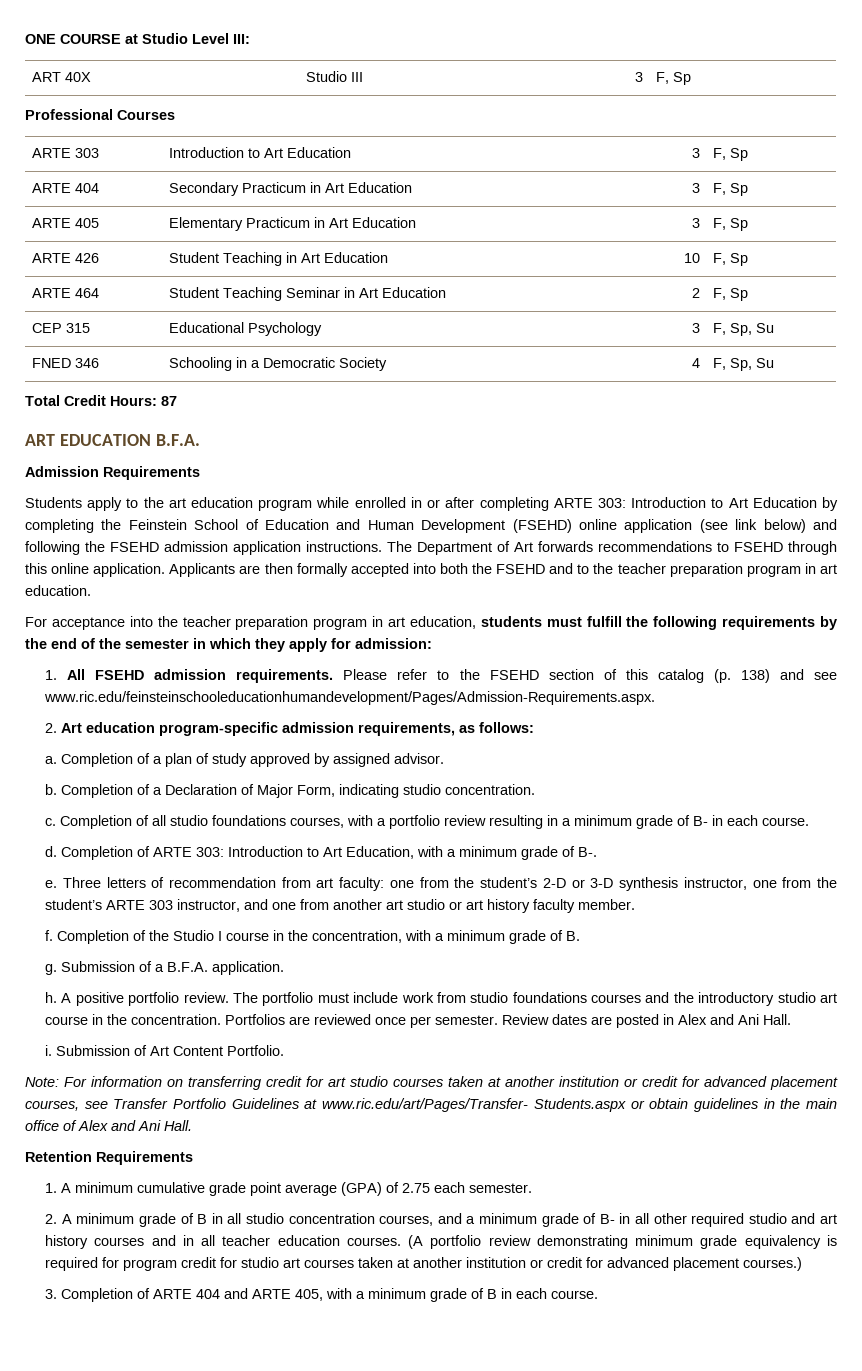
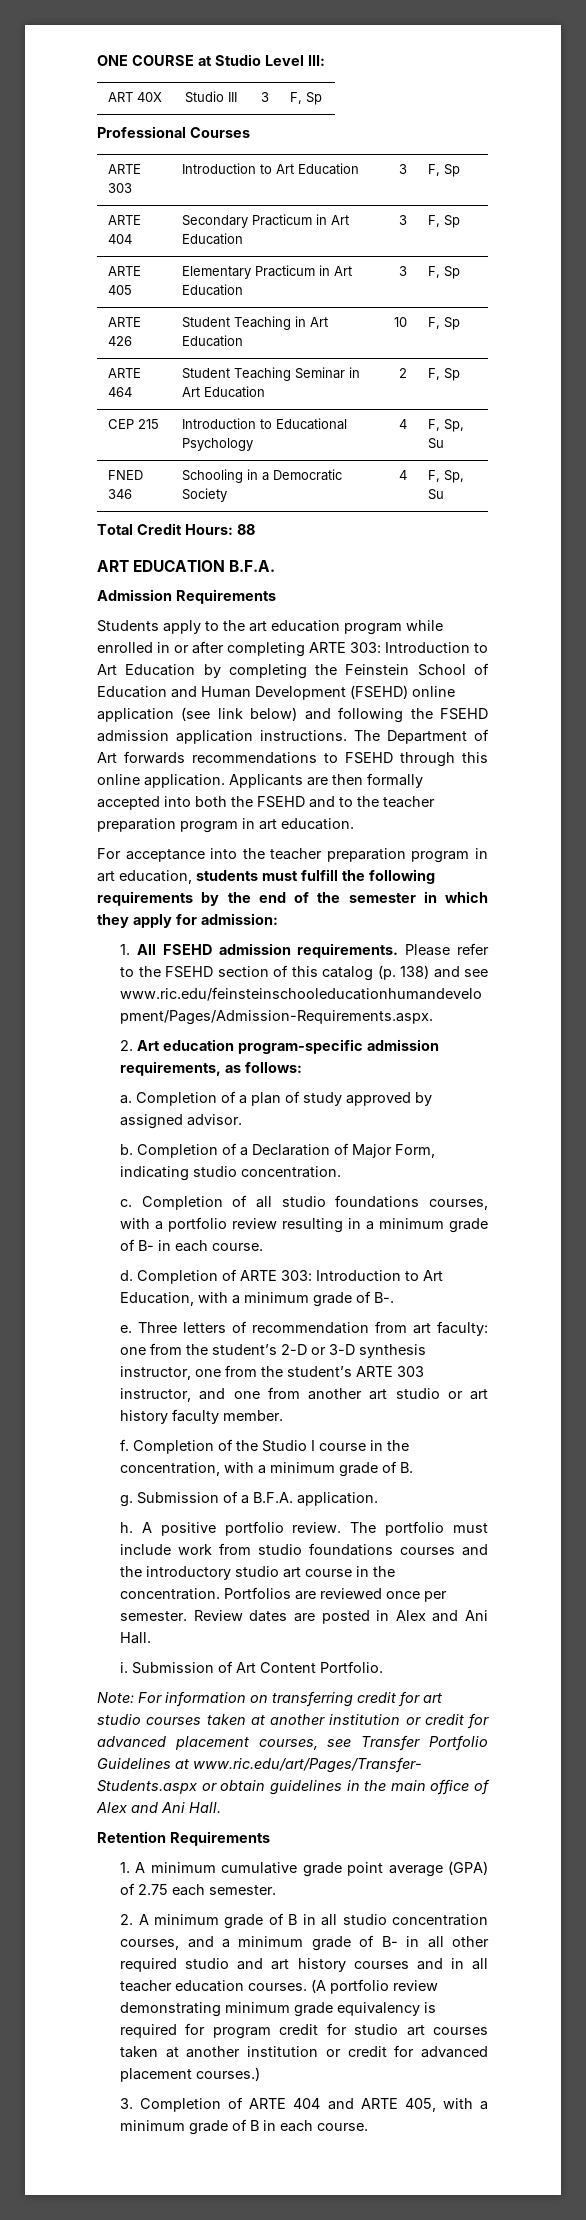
[65,323,90,333] 315 | -> [137,419,159,429] [181,418,272,429] 215 | Introduction to
[692,323,701,333] 3 -> [399,419,408,429] 4
[161,396,177,406] 87 -> [237,524,255,535] 88

